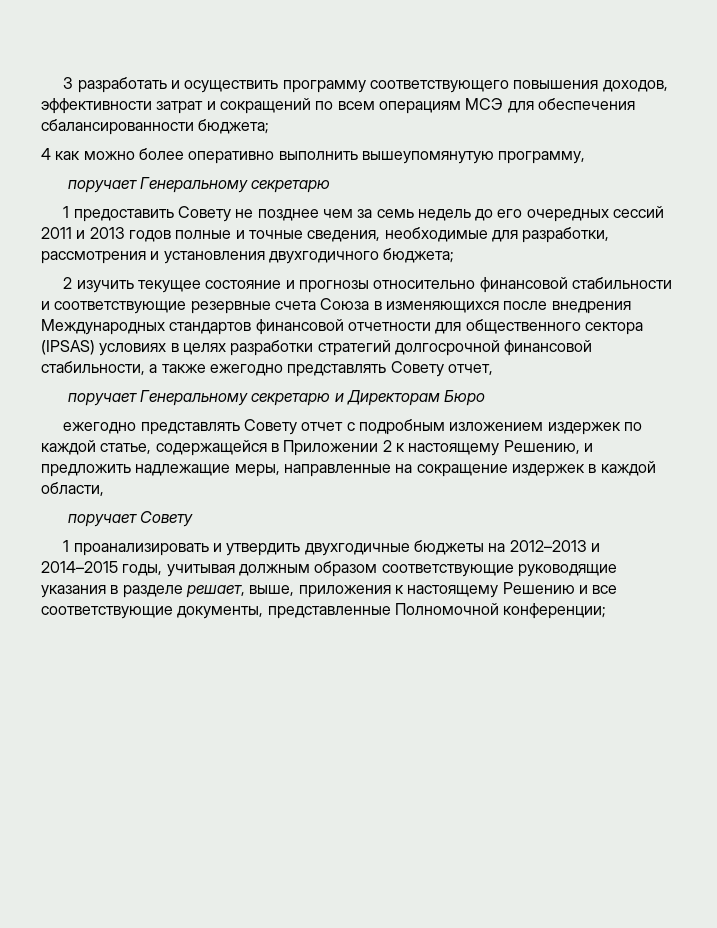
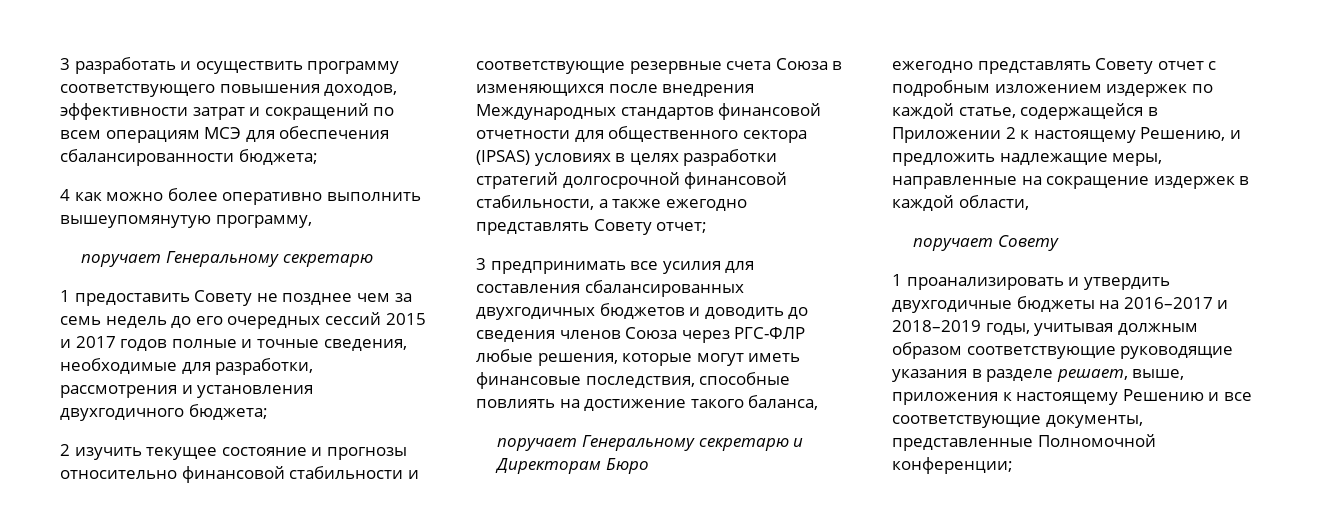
[41,227,125,239] 2011 и 2013 -> [385,313,426,325] [60,336,116,348] 2015 и 2017
[447,364,493,375] отчет, -> [656,222,708,233] [476,258,755,274] [476,280,744,297] [476,303,809,320] [476,327,806,343] [476,349,801,366] [476,372,791,389] [476,395,819,411] отчет; // 3 предпринимать все усилия для составления сбалансированных двухгодичных бюджетов и доводить до сведения членов Союза через РГС-ФЛР любые решения, которые могут иметь финансовые последствия, способные повлиять на достижение такого баланса,
[509,540,600,552] [41,561,118,573] 2012–2013 и 2014–2015 -> [1123,297,1229,309] [892,320,981,332] 2016–2017 и 2018–2019

